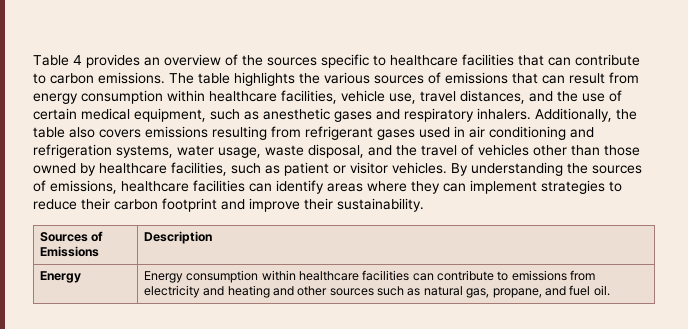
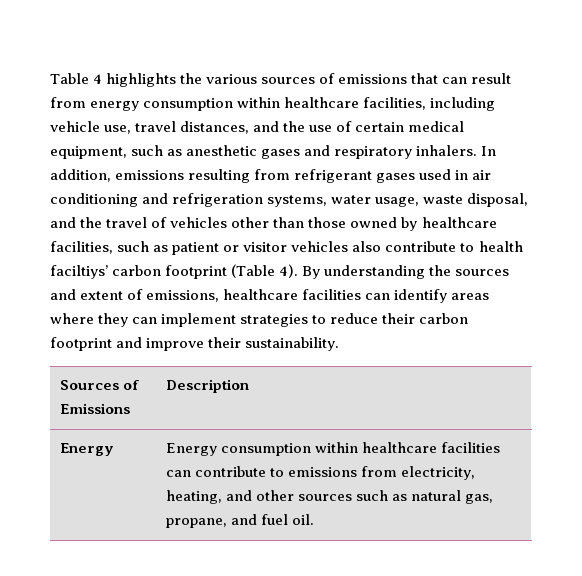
[86,54,640,68] [33,72,230,84] provides an overview of the sources specific to healthcare facilities that can contribute to carbon emissions. The table -> (103, 79) none
(337, 97) none -> [430,97,496,111] including
[535,108,637,122] [33,127,141,138] Additionally, the table also covers -> [481,146,497,156] [50,169,111,182] In addition,
[392,162,447,174] vehicles. -> [291,241,523,252] [50,264,299,279] vehicles also contribute to health faciltiys’ carbon footprint (Table 4).
(642, 169) none -> [50,289,124,300] and extent
[143,285,270,298] electricity and heating -> [400,466,475,480] [165,490,222,504] electricity, heating,

